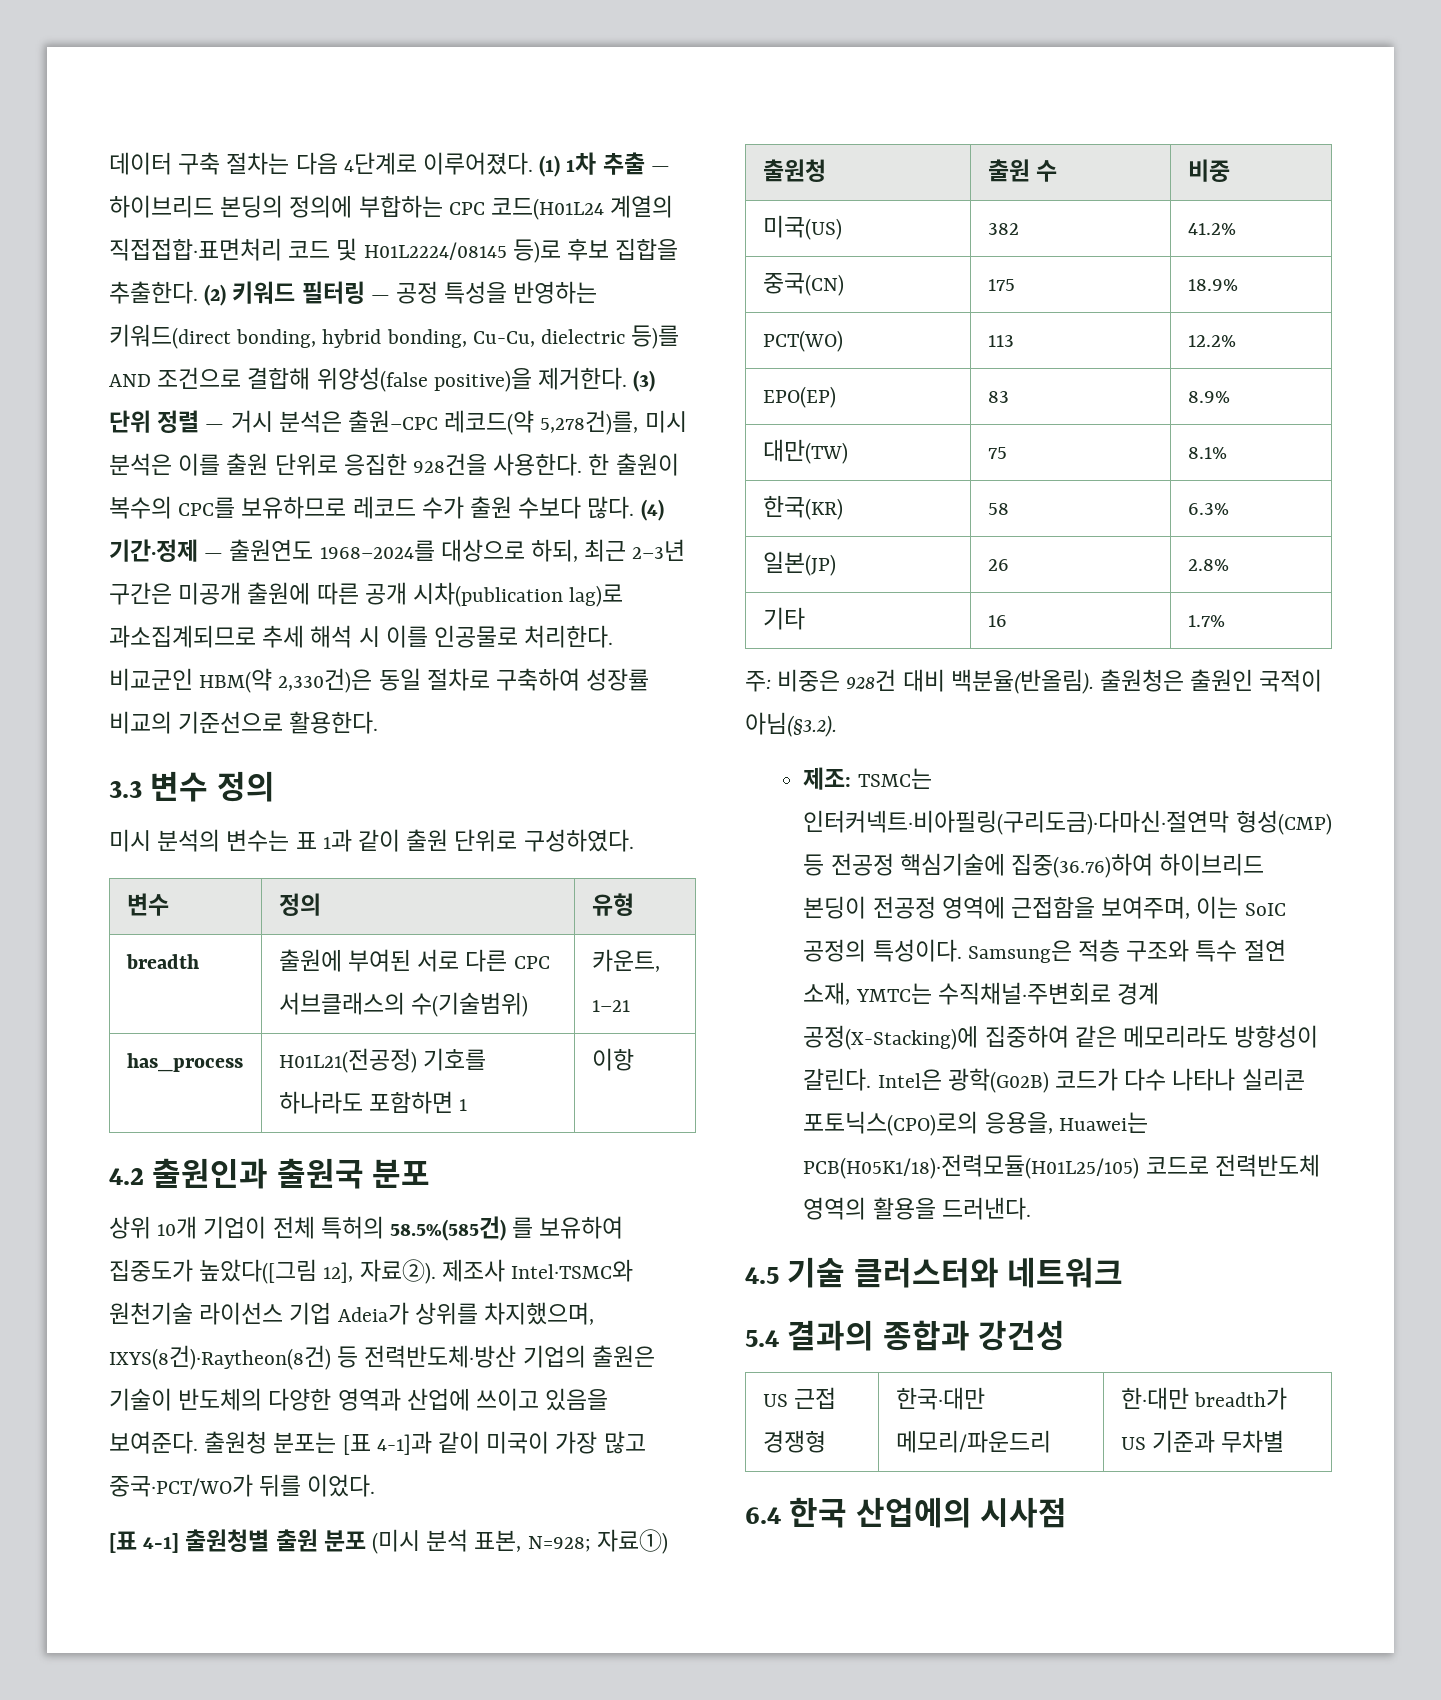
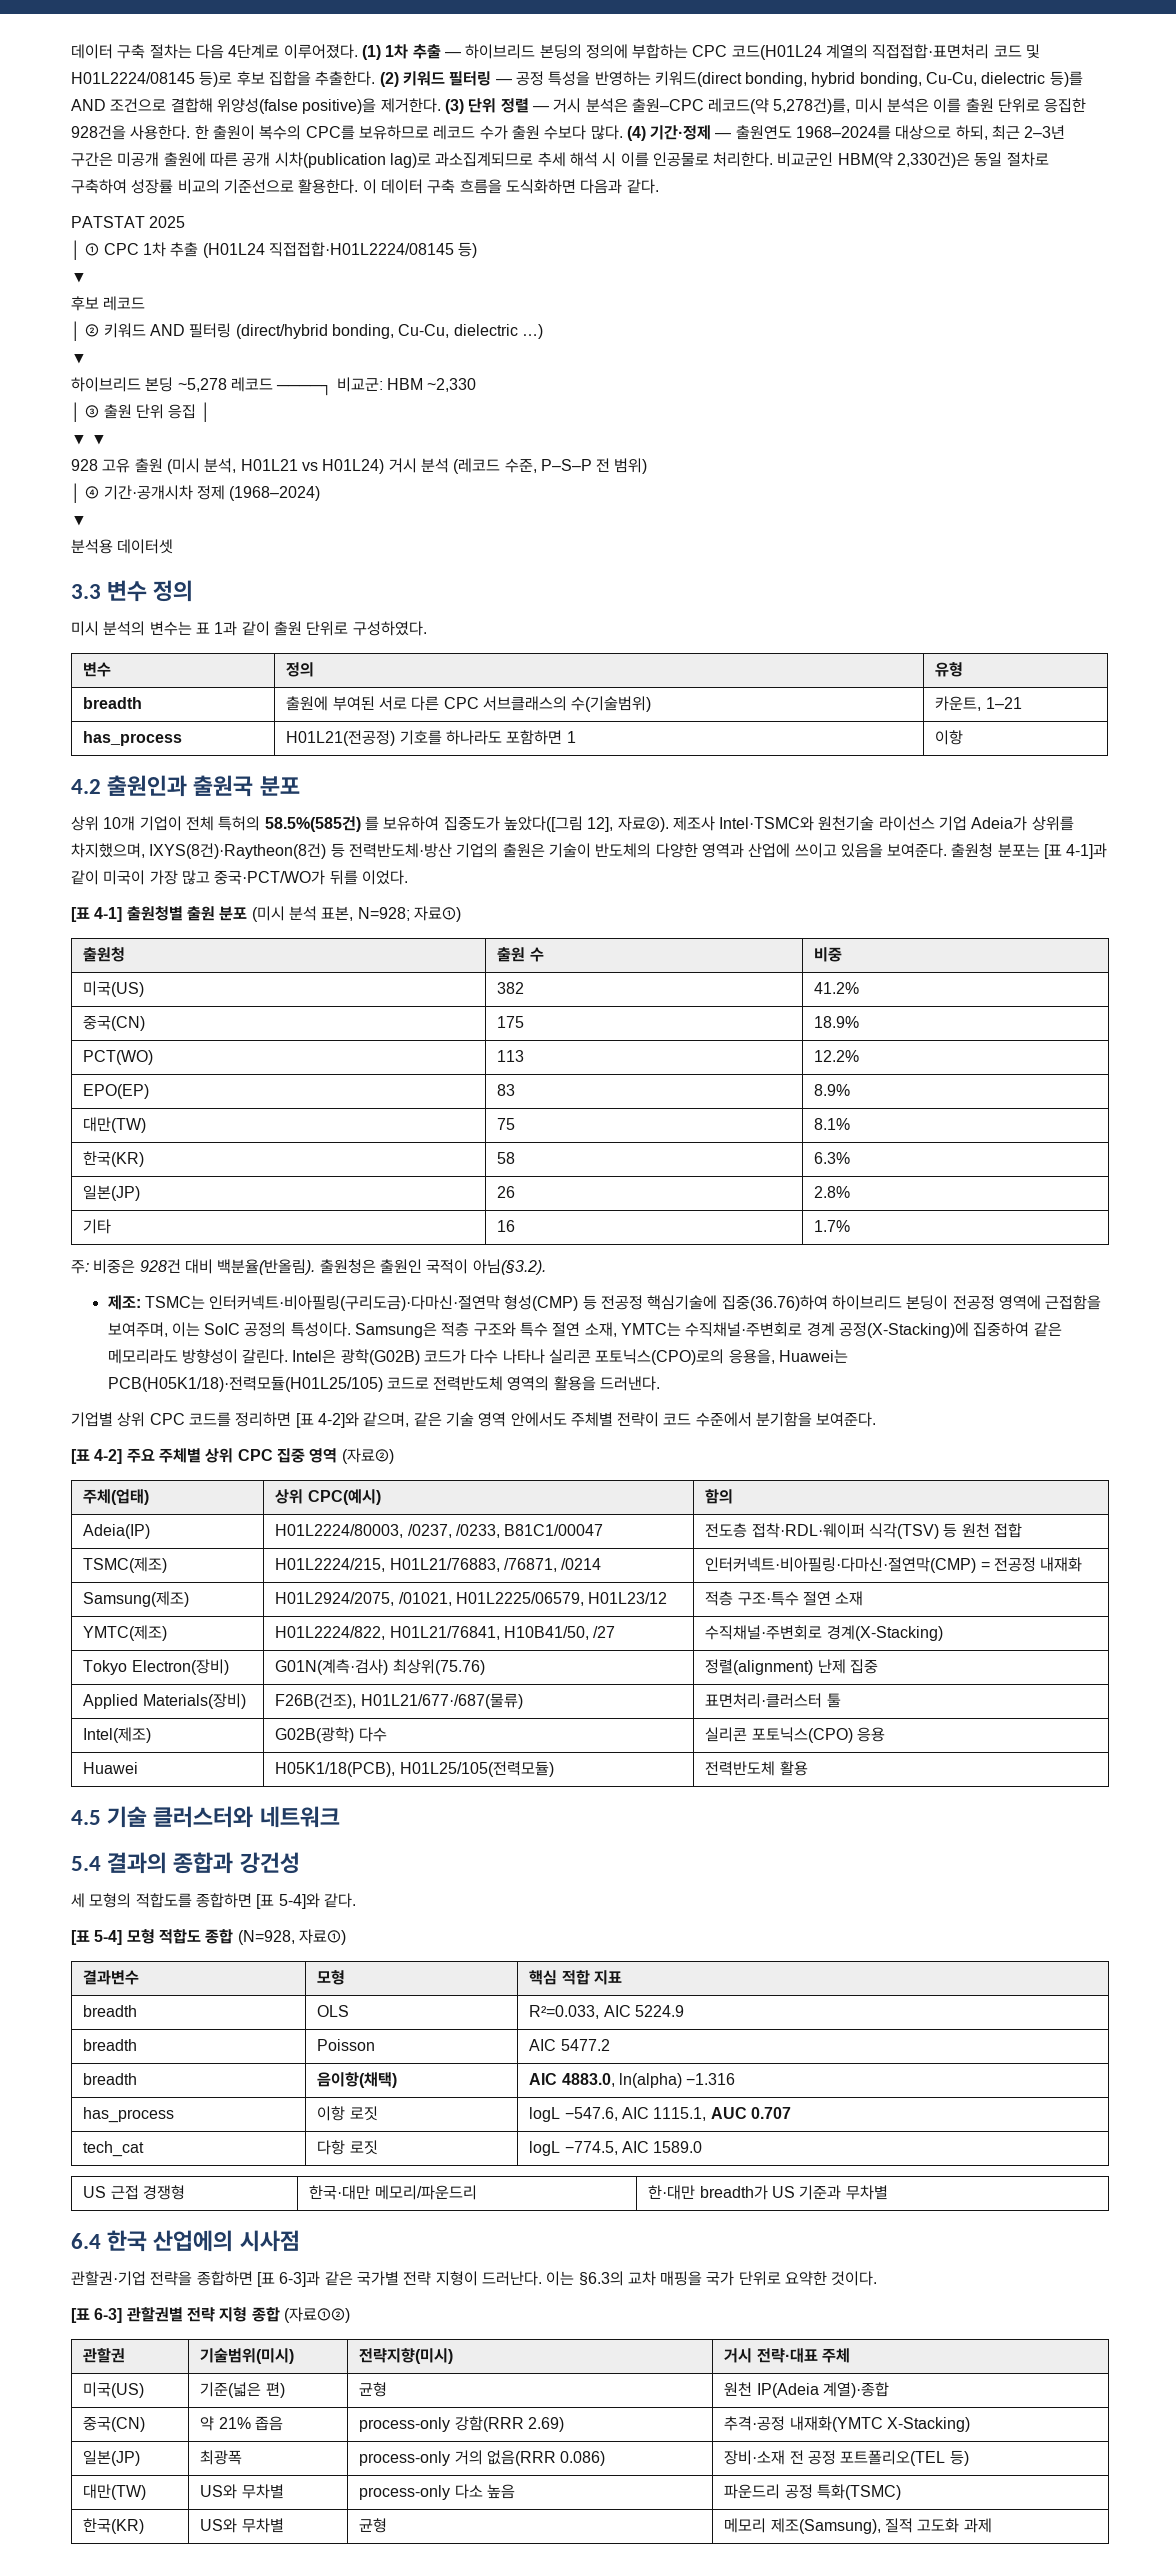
(379, 722) none -> [362,179,659,194] [71,216,186,228] [71,240,478,260] [71,273,87,283] [71,296,146,311] [71,321,543,341] [71,354,87,364] [71,377,477,396] [71,402,211,422] [71,435,108,445] [71,458,648,474] [71,483,321,503] [71,516,87,526] [71,539,174,554] 이 데이터 구축 흐름을 도식화하면 다음과 같다. // PATSTAT 2025 // │ ① CPC 1차 추출 (H01L24 직접접합·H01L2224/08145 등) // ▼ // 후보 레코드 // │ ② 키워드 AND 필터링 (direct/hybrid bonding, Cu-Cu, dielectric …) // ▼ // 하이브리드 본딩 ~5,278 레코드 ────┐ 비교군: HBM ~2,330 // │ ③ 출원 단위 응집 │ // ▼ ▼ // 928 고유 출원 (미시 분석, H01L21 vs H01L24) 거시 분석 (레코드 수준, P–S–P 전 범위) // │ ④ 기간·공개시차 정제 (1968–2024) // ▼ // 분석용 데이터셋
(1031, 1208) none -> [71,1412,877,1428] [71,1448,394,1464] [83,1489,150,1505] [275,1489,381,1505] [705,1489,734,1504] [83,1524,151,1539] [275,1524,604,1538] [705,1523,1022,1539] [83,1557,168,1573] [275,1558,602,1572] [705,1557,1083,1573] [83,1591,190,1607] [275,1592,668,1606] [705,1591,864,1606] [83,1625,168,1641] [275,1626,616,1640] [705,1625,943,1641] [83,1659,229,1675] [275,1659,485,1675] [705,1659,878,1675] [83,1693,246,1709] [275,1693,523,1709] [705,1693,841,1708] [83,1727,152,1743] [275,1727,387,1743] [705,1727,885,1743] [83,1762,139,1774] [275,1761,554,1777] [705,1761,808,1776] // 기업별 상위 CPC 코드를 정리하면 [표 4-2]와 같으며, 같은 기술 영역 안에서도 주체별 전략이 코드 수준에서 분기함을 보여준다. // [표 4-2] 주요 주체별 상위 CPC 집중 영역 (자료②) // 주체(업태) | 상위 CPC(예시) | 함의 // Adeia(IP) | H01L2224/80003, /0237, /0233, B81C1/00047 | 전도층 접착·RDL·웨이퍼 식각(TSV) 등 원천 접합 // TSMC(제조) | H01L2224/215, H01L21/76883, /76871, /0214 | 인터커넥트·비아필링·다마신·절연막(CMP) = 전공정 내재화 // Samsung(제조) | H01L2924/2075, /01021, H01L2225/06579, H01L23/12 | 적층 구조·특수 절연 소재 // YMTC(제조) | H01L2224/822, H01L21/76841, H10B41/50, /27 | 수직채널·주변회로 경계(X-Stacking) // Tokyo Electron(장비) | G01N(계측·검사) 최상위(75.76) | 정렬(alignment) 난제 집중 // Applied Materials(장비) | F26B(건조), H01L21/677·/687(물류) | 표면처리·클러스터 툴 // Intel(제조) | G02B(광학) 다수 | 실리콘 포토닉스(CPO) 응용 // Huawei | H05K1/18(PCB), H01L25/105(전력모듈) | 전력반도체 활용
(1066, 1335) none -> [71,1893,356,1909] [71,1929,346,1945] [83,1970,140,1985] [317,1970,346,1985] [529,1970,622,1985] [83,2005,138,2017] [317,2005,350,2017] [529,2005,684,2019] [83,2039,138,2051] [317,2039,376,2051] [529,2039,610,2051] [83,2073,138,2085] [317,2072,398,2088] [529,2073,736,2088] [83,2107,175,2123] [317,2106,378,2121] [529,2107,791,2122] [83,2141,145,2157] [317,2140,378,2155] [529,2141,703,2156] // 세 모형의 적합도를 종합하면 [표 5-4]와 같다. // [표 5-4] 모형 적합도 종합 (N=928, 자료①) // 결과변수 | 모형 | 핵심 적합 지표 // breadth | OLS | R²=0.033, AIC 5224.9 // breadth | Poisson | AIC 5477.2 // breadth | 음이항(채택) | AIC 4883.0, ln(alpha) −1.316 // has_process | 이항 로짓 | logL −547.6, AIC 1115.1, AUC 0.707 // tech_cat | 다항 로짓 | logL −774.5, AIC 1589.0
(1068, 1512) none -> [71,2271,878,2287] [71,2307,350,2323] [83,2348,126,2363] [200,2348,295,2364] [359,2348,454,2364] [724,2348,850,2363] [83,2382,145,2398] [200,2382,285,2398] [359,2382,388,2397] [724,2382,889,2398] [83,2417,146,2432] [200,2416,283,2431] [359,2416,564,2432] [724,2416,970,2432] [83,2450,141,2466] [200,2450,243,2465] [359,2450,606,2466] [724,2450,969,2466] [83,2484,147,2500] [200,2484,284,2499] [359,2484,515,2500] [724,2484,901,2500] [83,2518,145,2534] [200,2518,284,2533] [359,2518,388,2533] [724,2518,992,2534] // 관할권·기업 전략을 종합하면 [표 6-3]과 같은 국가별 전략 지형이 드러난다. 이는 §6.3의 교차 매핑을 국가 단위로 요약한 것이다. // [표 6-3] 관할권별 전략 지형 종합 (자료①②) // 관할권 | 기술범위(미시) | 전략지향(미시) | 거시 전략·대표 주체 // 미국(US) | 기준(넓은 편) | 균형 | 원천 IP(Adeia 계열)·종합 // 중국(CN) | 약 21% 좁음 | process-only 강함(RRR 2.69) | 추격·공정 내재화(YMTC X-Stacking) // 일본(JP) | 최광폭 | process-only 거의 없음(RRR 0.086) | 장비·소재 전 공정 포트폴리오(TEL 등) // 대만(TW) | US와 무차별 | process-only 다소 높음 | 파운드리 공정 특화(TSMC) // 한국(KR) | US와 무차별 | 균형 | 메모리 제조(Samsung), 질적 고도화 과제

